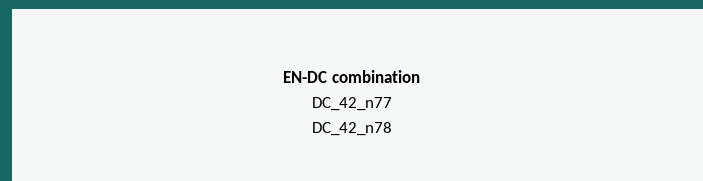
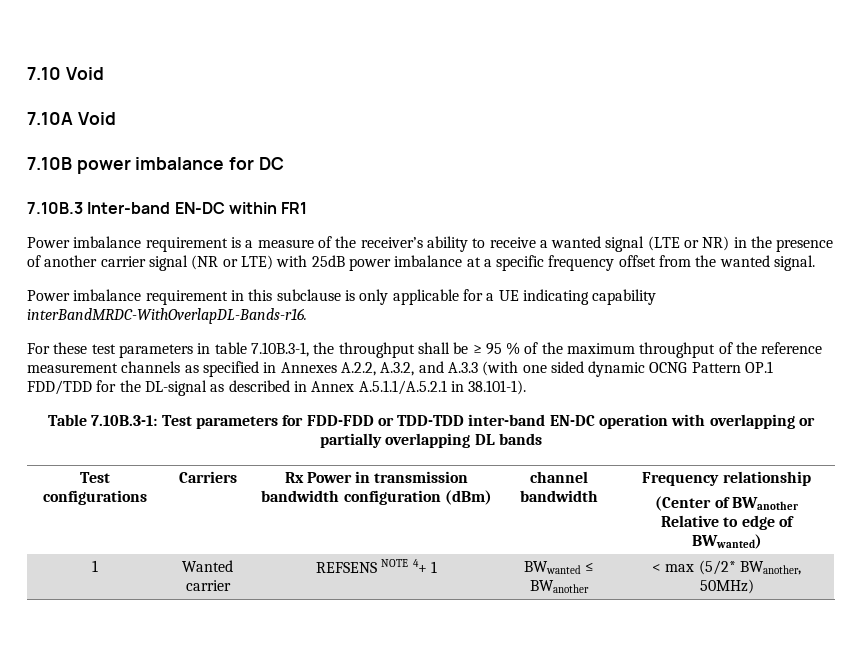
[283,70,420,83] [311,97,392,111] [311,122,392,136] EN-DC combination // DC_42_n77 // DC_42_n78 -> [27,67,104,80] [27,112,116,125] [27,157,284,174] [27,202,308,214] [27,236,834,252] [27,255,816,271] [27,289,657,305] [27,308,307,324] [27,342,823,358] [27,361,774,377] [27,380,527,396] [47,414,816,429] [320,433,542,448] [79,472,110,483] [42,490,147,505] [178,471,237,483] [284,471,469,483] [261,490,492,505] [530,471,588,483] [520,490,598,502] [642,471,811,486] [655,496,798,511] [661,515,794,530] [691,534,762,549] [91,560,98,572] [182,560,233,572] [185,580,231,591] [316,559,437,573] [523,561,595,574] [530,580,589,593] [652,560,801,575] [699,579,754,594] 7.10 Void // 7.10A Void // 7.10B power imbalance for DC // 7.10B.3 Inter-band EN-DC within FR1 // Power imbalance requirement is a measure of the receiver’s ability to receive a wanted signal (LTE or NR) in the presence of another carrier signal (NR or LTE) with 25dB power imbalance at a specific frequency offset from the wanted signal. // Power imbalance requirement in this subclause is only applicable for a UE indicating capability interBandMRDC-WithOverlapDL-Bands-r16. // For these test parameters in table 7.10B.3-1, the throughput shall be ≥ 95 % of the maximum throughput of the reference measurement channels as specified in Annexes A.2.2, A.3.2, and A.3.3 (with one sided dynamic OCNG Pattern OP.1 FDD/TDD for the DL-signal as described in Annex A.5.1.1/A.5.2.1 in 38.101-1). // Table 7.10B.3-1: Test parameters for FDD-FDD or TDD-TDD inter-band EN-DC operation with overlapping or partially overlapping DL bands // Test configurations | Carriers | Rx Power in transmission bandwidth configuration (dBm) | channel bandwidth | Frequency relationship // (Center of BWanother Relative to edge of BWwanted) // 1 | Wanted carrier | REFSENS NOTE 4+ 1 | BWwanted ≤ BWanother | < max (5/2* BWanother, 50MHz)

